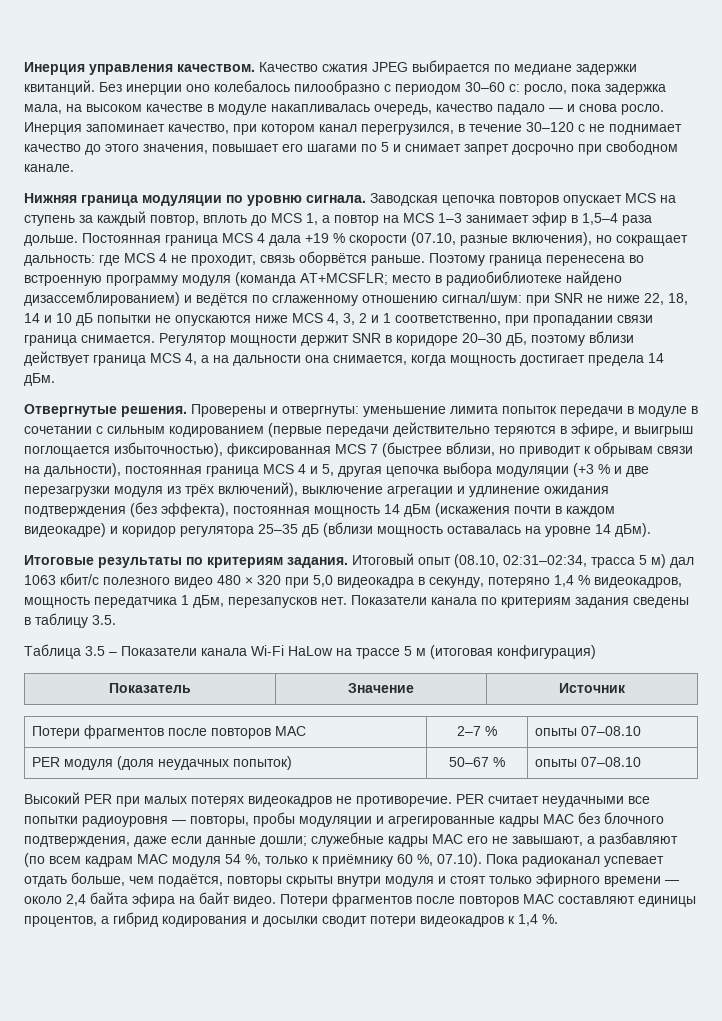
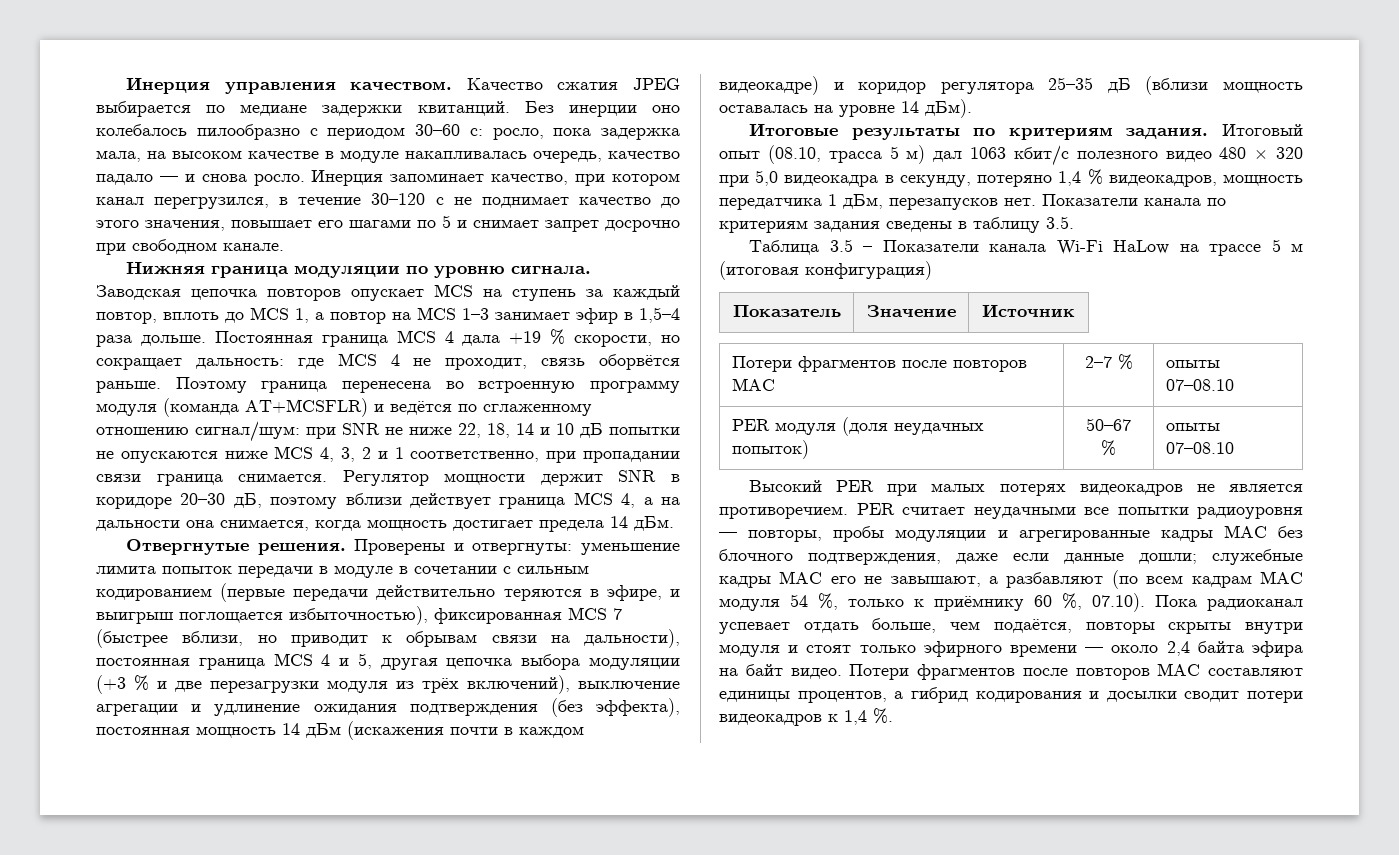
[349,232,592,246] скорости (07.10, разные включения), -> [574,335,653,347] скорости,
[300,271,622,286] [24,291,180,306] AT+MCSFLR; место в радиобиблиотеке найдено дизассемблированием) -> [245,398,368,417] AT+MCSFLR)
[503,555,587,567] 02:31–02:34, -> (821, 154) none
[356,796,452,807] противоречие. -> [1229,484,1303,492] [719,506,848,519] является противоречием.

